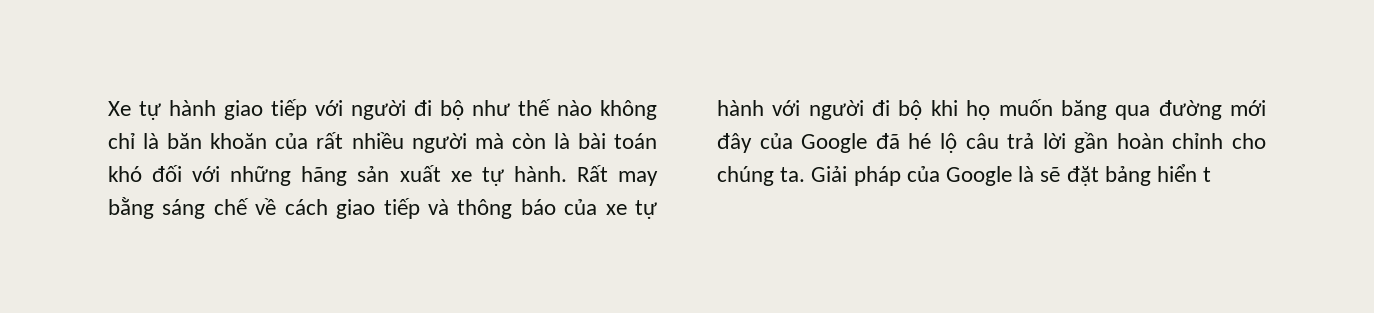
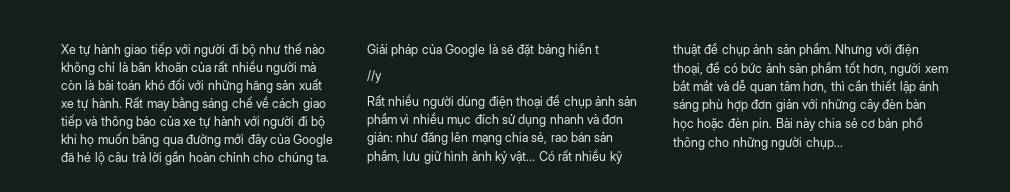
(1212, 174) none -> [367,70,382,83] [367,94,638,109] [367,112,624,127] [367,132,614,145] [367,149,623,164] [673,43,919,57] [673,61,948,76] [673,79,940,94] [673,99,927,112] [673,117,923,131] [673,137,843,150] // //y // Rất nhiều người dùng điện thoại để chụp ảnh sản phẩm vì nhiều mục đích sử dụng nhanh và đơn giản: như đăng lên mạng chia sẻ, rao bán sản phẩm, lưu giữ hình ảnh kỷ vật... Có rất nhiều kỹ thuật để chụp ảnh sản phẩm. Nhưng với điện thoại, để có bức ảnh sản phẩm tốt hơn, người xem bắt mắt và dễ quan tâm hơn, thì cần thiết lập ánh sáng phù hợp đơn giản với những cây đèn bàn học hoặc đèn pin. Bài này chia sẻ cơ bản phổ thông cho những người chụp...

